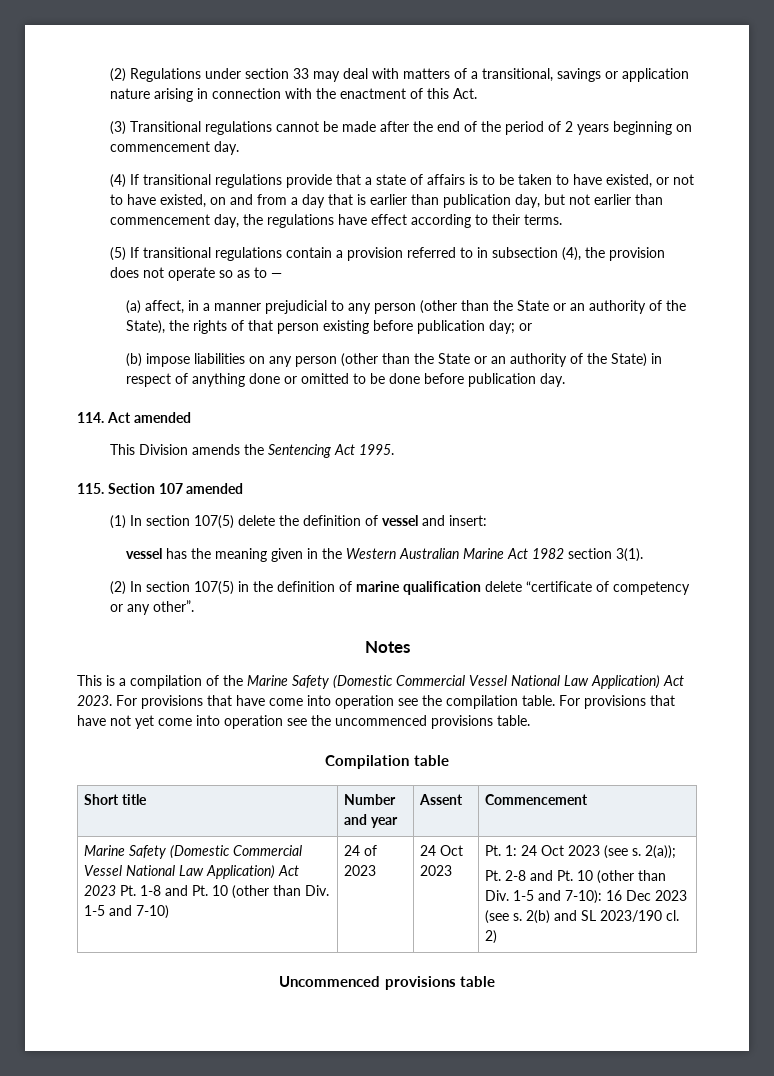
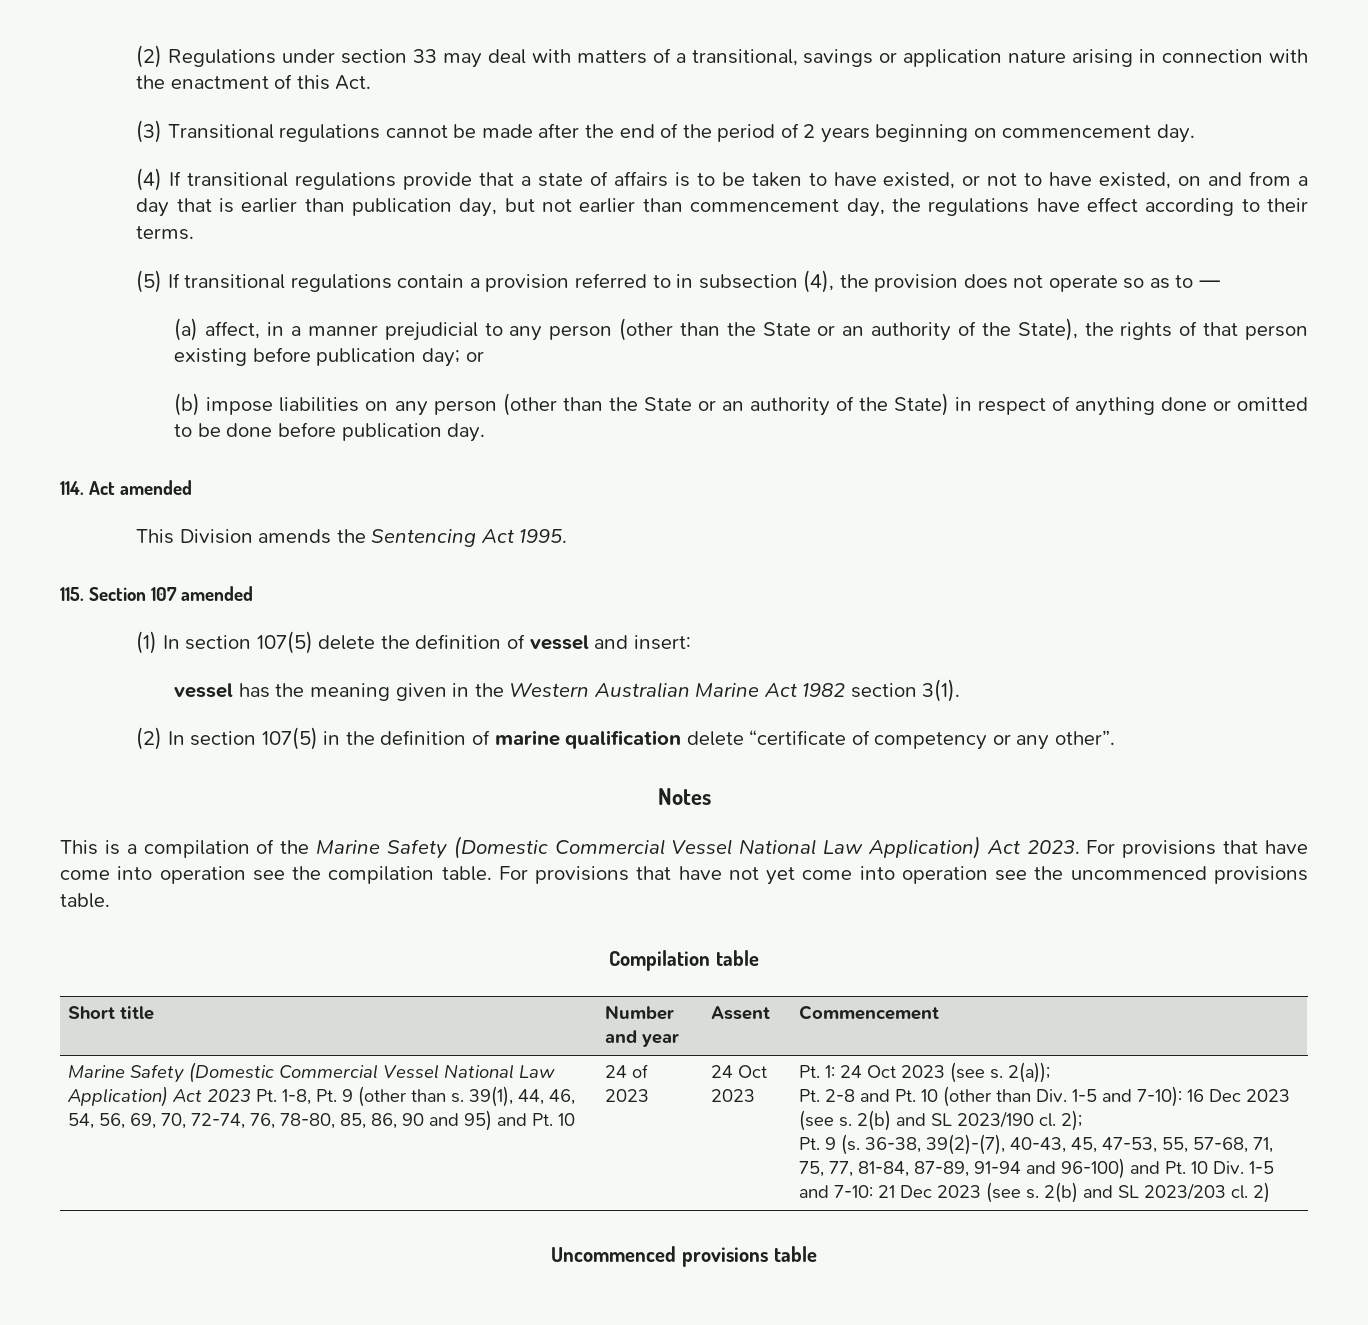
[140,885,330,899] [84,905,170,919] 1-8 and Pt. 10 (other than Div. 1-5 and 7-10) -> [282,1086,576,1107] [68,1110,576,1131] 1-8, Pt. 9 (other than s. 39(1), 44, 46, 54, 56, 69, 70, 72-74, 76, 78-80, 85, 86, 90 and 95) and Pt. 10
(680, 915) none -> [1061,1110,1083,1131] [799,1134,1274,1155] [799,1158,1275,1179] [799,1182,1249,1203] 2); // Pt. 9 (s. 36-38, 39(2)-(7), 40-43, 45, 47-53, 55, 57-68, 71, 75, 77, 81-84, 87-89, 91-94 and 96-100) and Pt. 10 Div. 1-5 and 7-10: 21 Dec 2023 (see s. 2(b) and SL 2023/203 cl.

